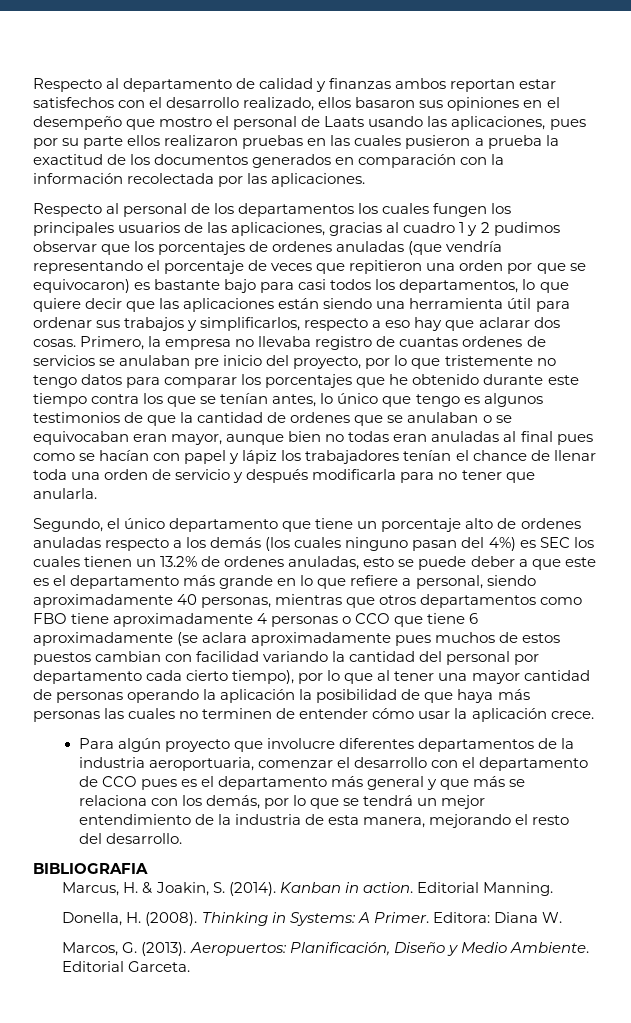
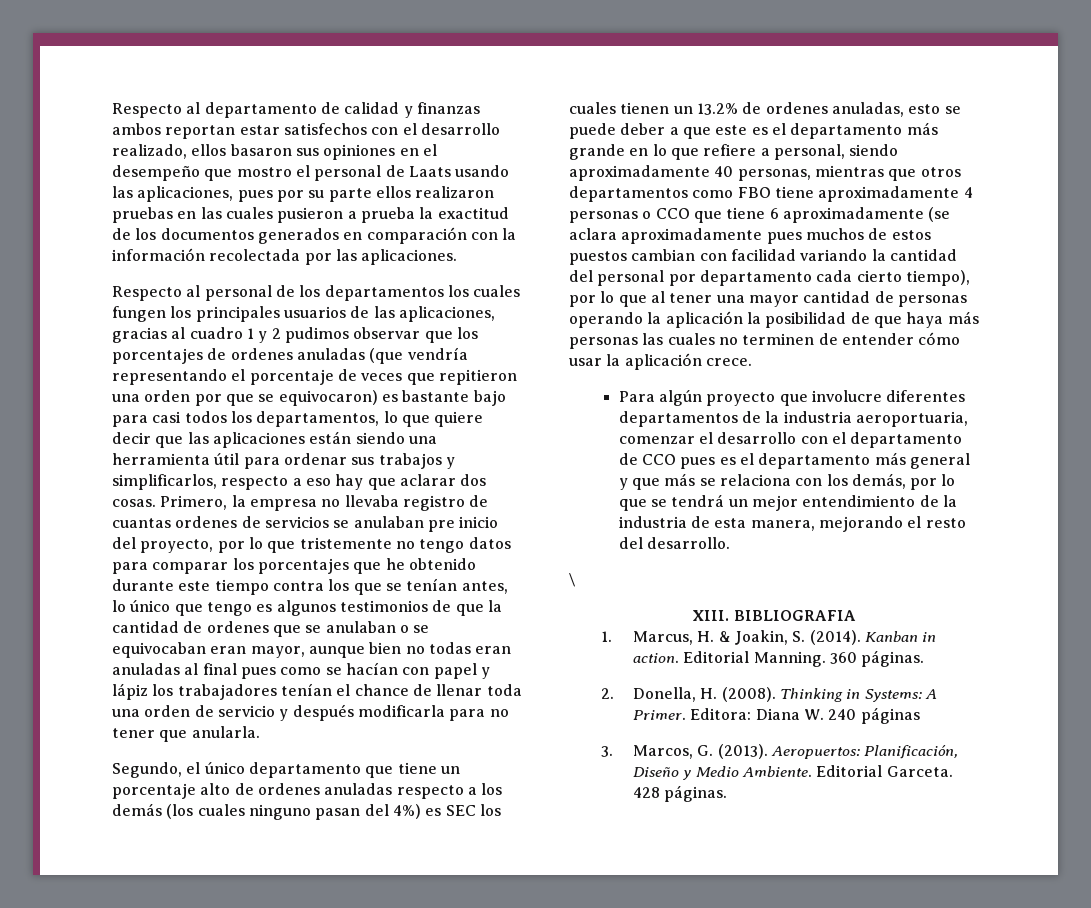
(182, 838) none -> [569,573,576,587] [692,610,730,621] \ // XIII.
(148, 868) none -> [600,631,612,642] 1.
(553, 889) // -> [829,650,925,667] [600,688,614,699] 360 páginas. // 2.
(562, 917) // -> [828,707,920,724] [600,746,613,757] 240 páginas // 3.
(191, 966) none -> [632,785,728,802] 428 páginas.

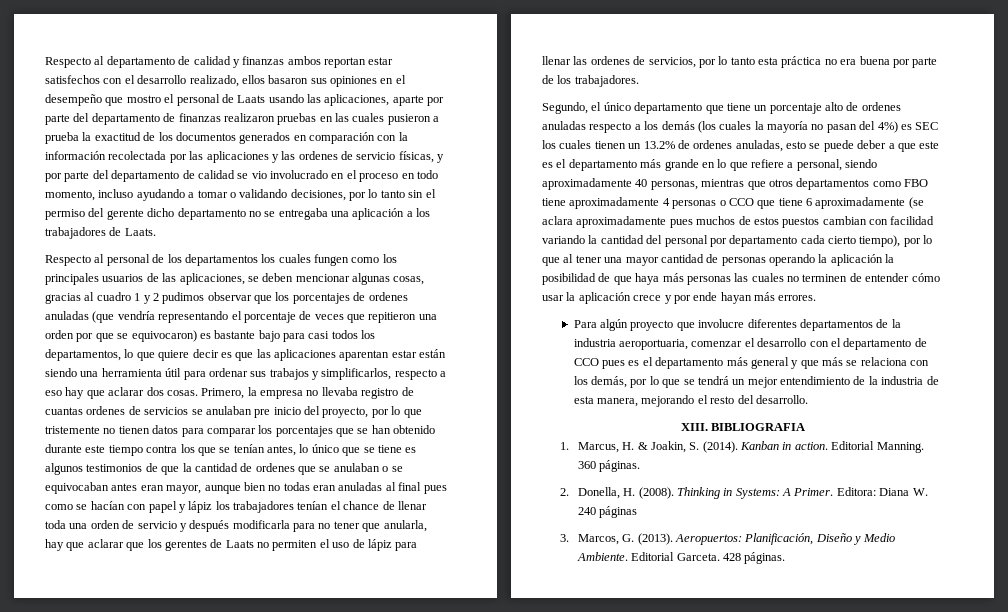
[237,186,411,202] pues por su parte ellos -> [392,95,445,106] [45,113,221,125] aparte por parte del departamento de finanzas
[361,249,458,265] aplicaciones. -> [206,151,445,163] [45,170,438,182] [45,189,436,201] [45,208,431,220] [45,227,156,239] aplicaciones y las ordenes de servicio físicas, y por parte del departamento de calidad se vio involucrado en el proceso en todo momento, incluso ayudando a tomar o validando decisiones, por lo tanto sin el permiso del gerente dicho departamento no se entregaba una aplicación a los trabajadores de Laats.
(166, 314) none -> [351,257,380,263] como
(495, 314) none -> [247,273,425,285] se deben mencionar algunas cosas,
(151, 438) none -> [220,352,232,358] es
(305, 440) none -> [339,350,417,361] aparentan estar
[419,539,465,553] tengo -> [118,426,150,434] tienen
[385,558,405,570] he -> [357,425,391,434] se han
[206,602,252,616] tengo -> [363,445,402,453] se tiene
(206, 650) none -> [111,483,138,491] antes
[191,726,260,738] anularla. -> [383,520,427,532] [45,539,418,551] [542,56,938,68] [542,75,639,87] anularla, hay que aclarar que los gerentes de Laats no permiten el uso de lápiz para llenar las ordenes de servicios, por lo tanto esta práctica no era buena por parte de los trabajadores.
[248,804,311,820] ninguno -> [754,121,824,133] la mayoría no
[705,358,752,366] crece. -> [633,292,817,304] crece y por ende hayan más errores.
[569,573,576,587] // \ -> (808, 399) none

